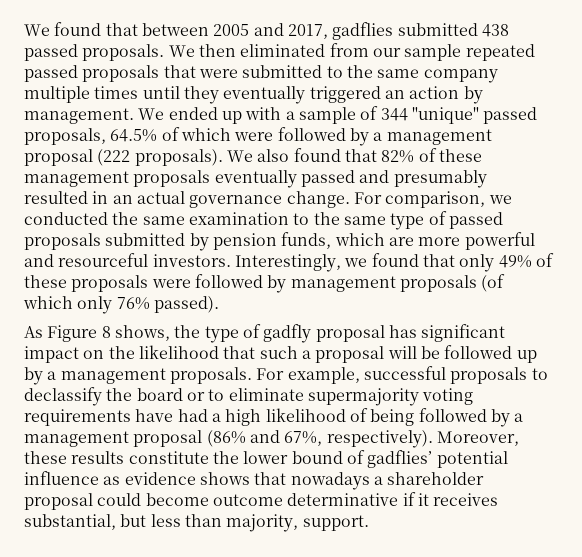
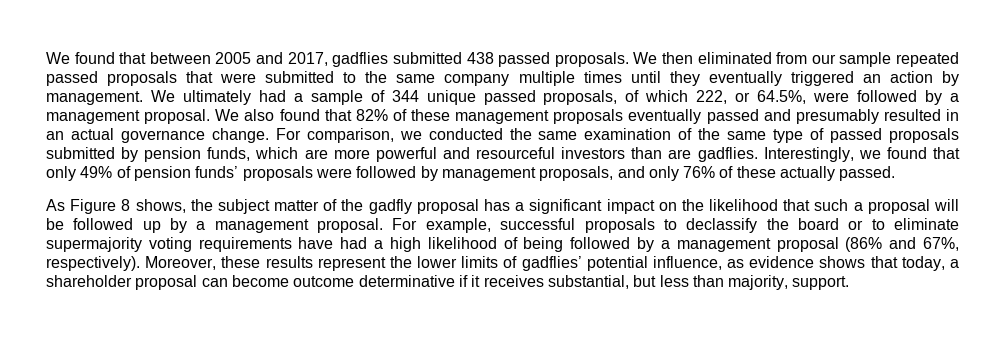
[168,107,282,124] ended up with -> [182,90,286,105] ultimately had
[411,107,479,124] "unique" -> [426,90,476,105] unique
[110,129,158,142] 64.5% -> (618, 97) none
(231, 134) none -> [696,90,807,104] 222, or 64.5%,
[24,149,223,166] proposal (222 proposals). -> [144,109,211,124] proposal.
[293,213,310,225] to -> [678,128,693,140] of
[152,254,231,267] investors. -> [561,147,758,162] investors than are gadflies.
[24,275,67,288] these -> [133,166,239,181] pension funds’
[399,274,506,292] [23,296,219,314] proposals (of which only 76% passed). -> [539,166,896,181] proposals, and only 76% of these actually passed.
[204,324,261,343] type of -> [217,199,364,214] subject matter of the
(417, 331) none -> [515,202,525,211] a
[169,367,252,384] proposals. -> [317,218,384,233] proposal.
[128,451,209,464] constitute -> [317,257,386,271] represent
[291,451,343,464] bound -> [461,256,499,268] limits
[24,471,99,485] influence -> [652,256,722,270] influence,
[290,472,370,490] nowadays -> [901,256,945,271] today,
[97,493,142,506] could -> [201,278,228,287] can

